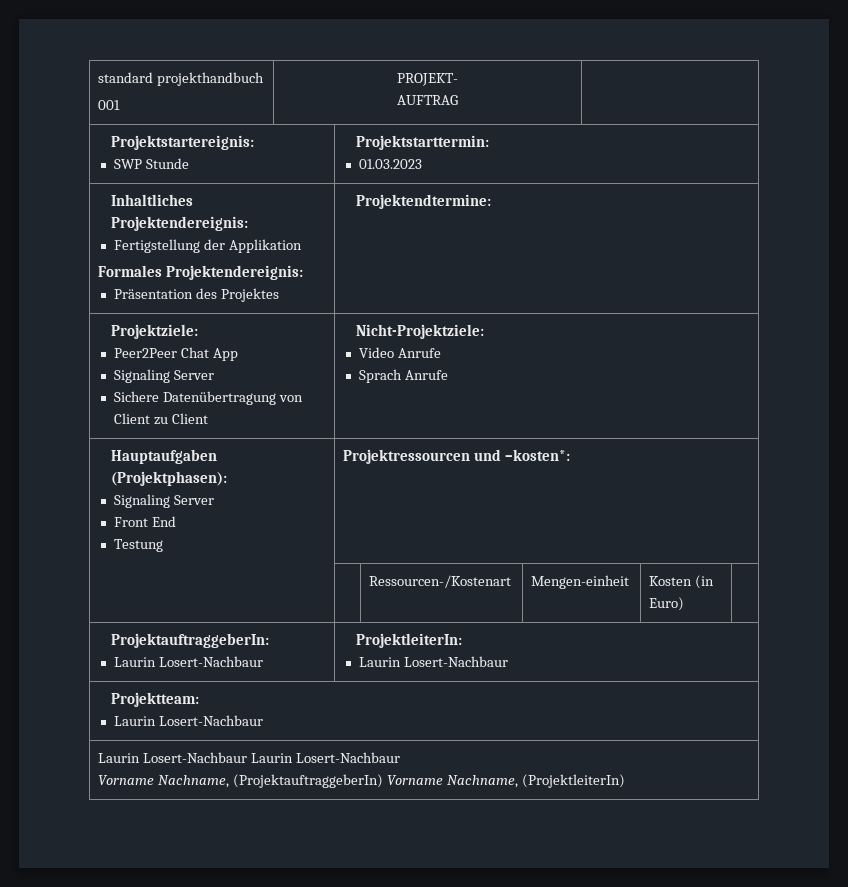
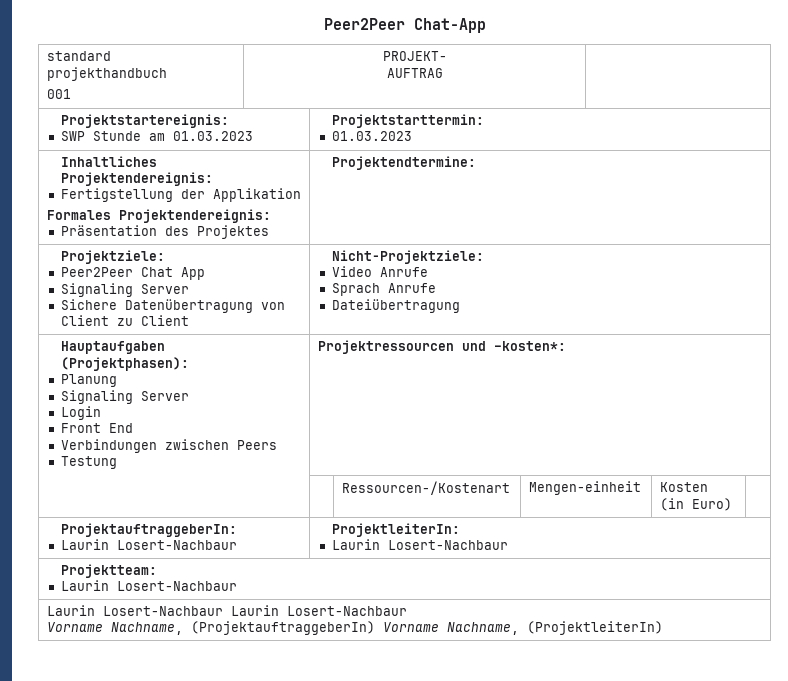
(98, 77) none -> [323,18,486,33] Peer2Peer Chat-App //
(190, 163) none -> [149,131,254,141] am 01.03.2023
(449, 375) none -> [332,299,461,313] // Dateiübertragung
[114,494,215,508] // Signaling Server -> [61,374,118,387] [61,390,190,404] [61,406,102,420] // Planung // Signaling Server // Login
(177, 521) none -> [61,439,278,453] // Verbindungen zwischen Peers

